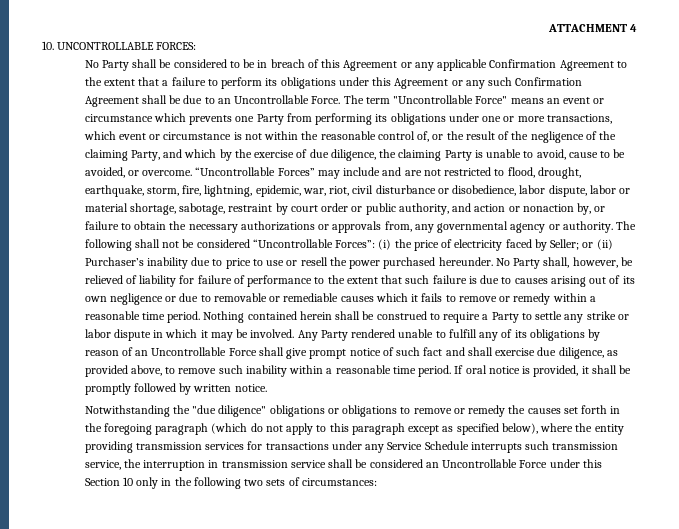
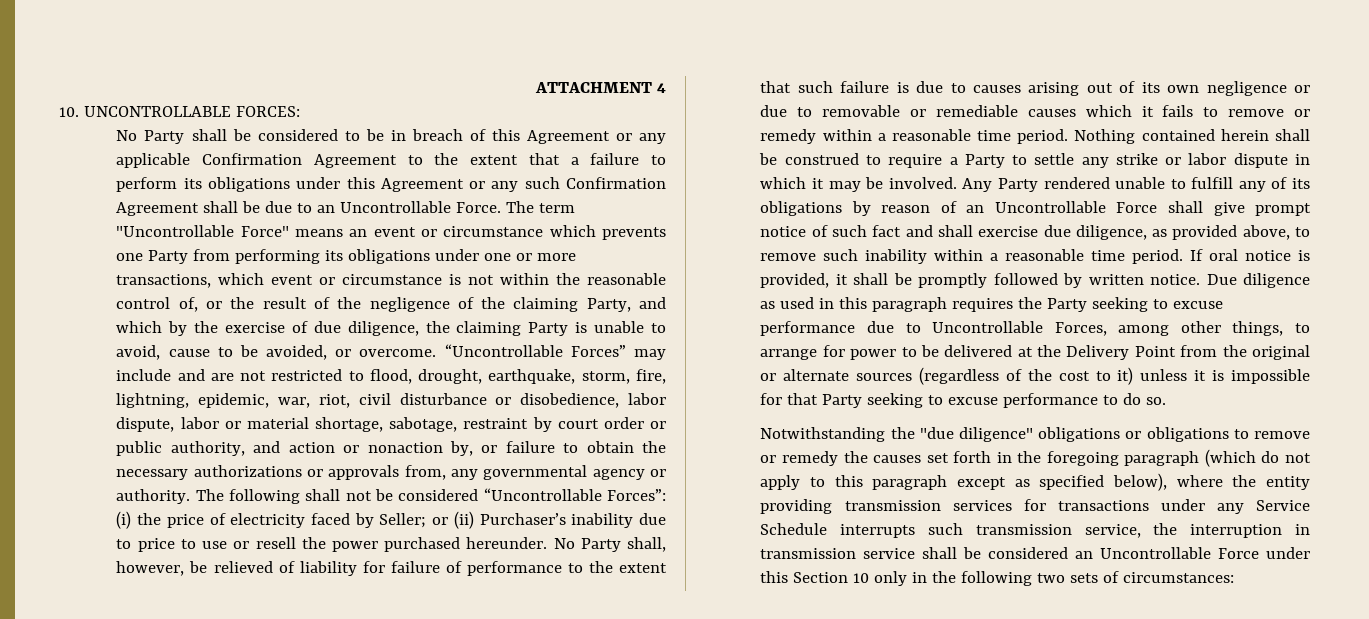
(267, 388) none -> [1206,273,1310,288] [760,297,1224,312] [760,321,1310,336] [760,345,1310,360] [760,367,1310,385] [760,393,1167,408] Due diligence as used in this paragraph requires the Party seeking to excuse performance due to Uncontrollable Forces, among other things, to arrange for power to be delivered at the Delivery Point from the original or alternate sources (regardless of the cost to it) unless it is impossible for that Party seeking to excuse performance to do so.

